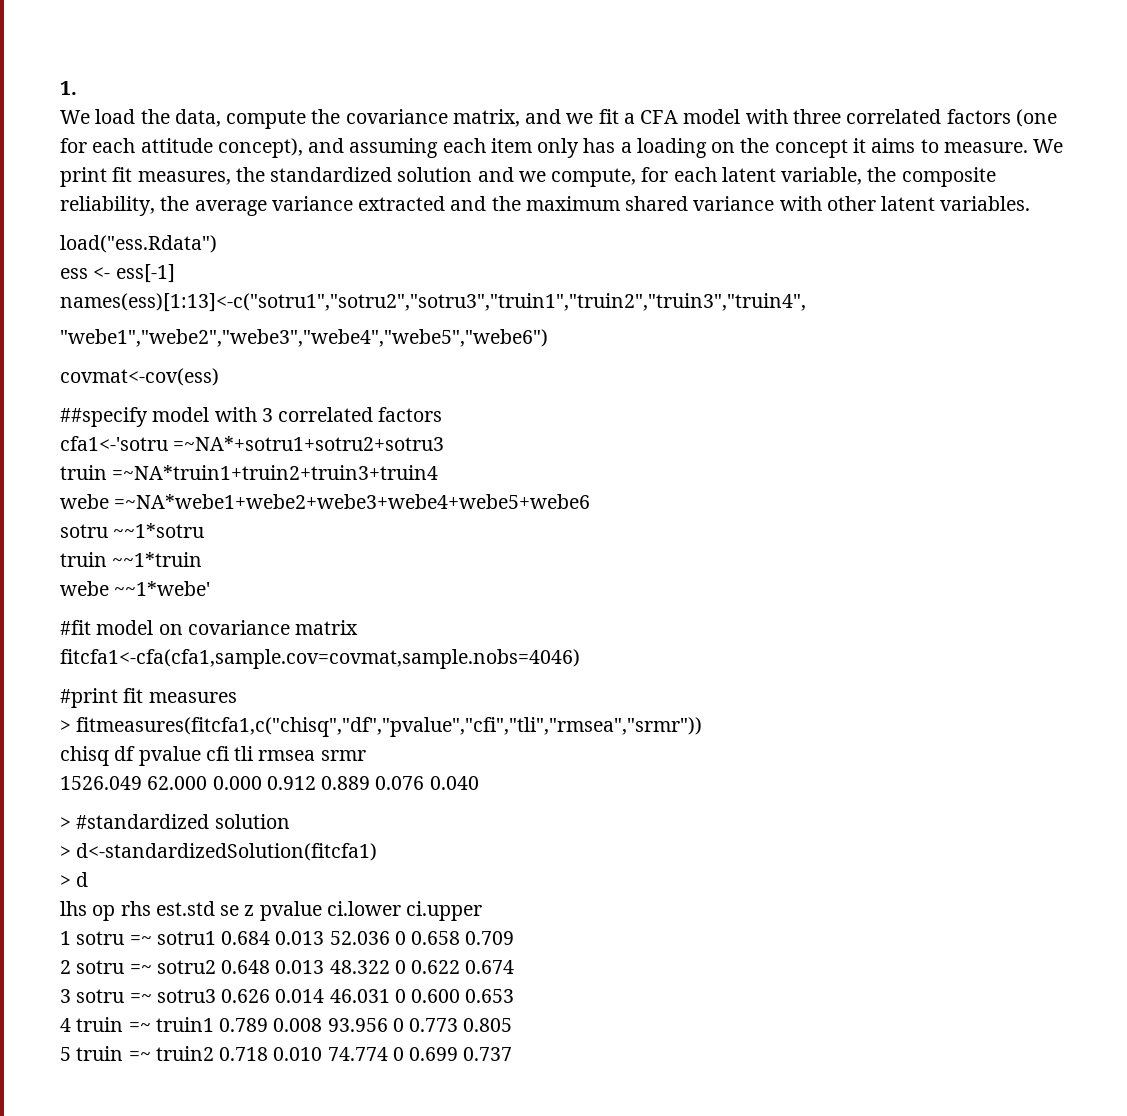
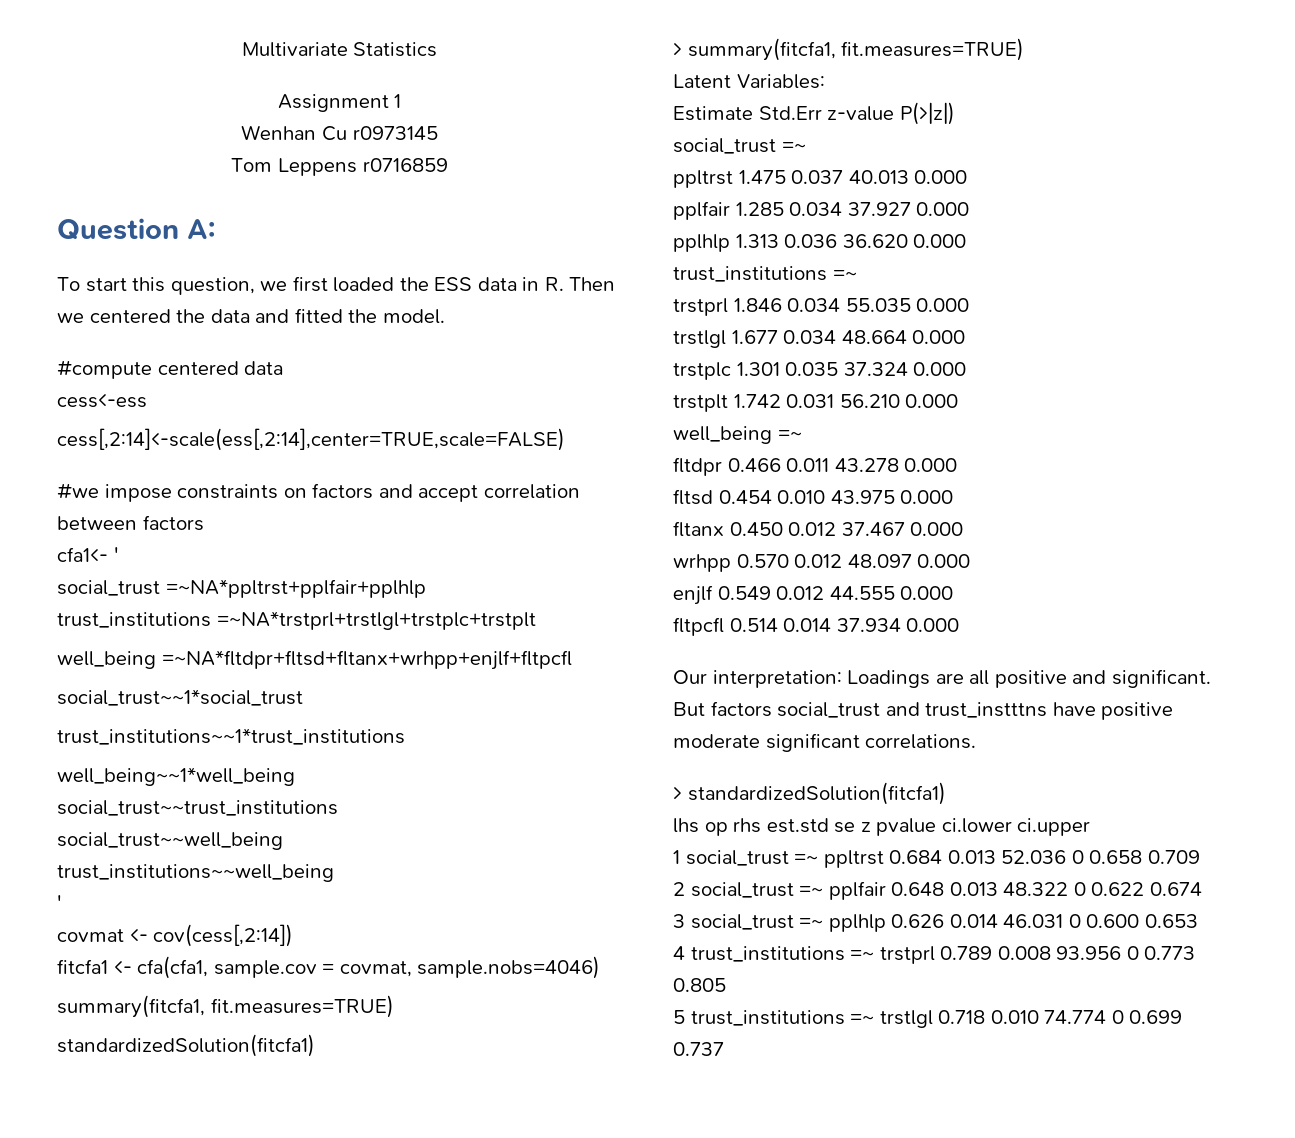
[60,81,77,95] [60,109,1057,129] [60,138,1064,158] [60,167,996,187] [60,196,1031,216] [60,235,217,253] [60,264,175,283] [60,293,806,312] [60,329,548,347] [60,368,219,386] [60,407,443,427] [60,436,445,451] [60,465,439,480] [60,494,591,509] [60,523,205,538] [60,552,203,567] [60,581,211,596] [60,620,359,635] [60,649,580,669] [60,688,237,708] [60,717,703,737] [60,746,366,766] [60,776,479,790] [60,814,290,829] [60,843,378,861] [60,872,89,887] 1. // We load the data, compute the covariance matrix, and we fit a CFA model with three correlated factors (one for each attitude concept), and assuming each item only has a loading on the concept it aims to measure. We print fit measures, the standardized solution and we compute, for each latent variable, the composite reliability, the average variance extracted and the maximum shared variance with other latent variables. // load("ess.Rdata") // ess <- ess[-1] // names(ess)[1:13]<-c("sotru1","sotru2","sotru3","truin1","truin2","truin3","truin4", // "webe1","webe2","webe3","webe4","webe5","webe6") // covmat<-cov(ess) // ##specify model with 3 correlated factors // cfa1<-'sotru =~NA*+sotru1+sotru2+sotru3 // truin =~NA*truin1+truin2+truin3+truin4 // webe =~NA*webe1+webe2+webe3+webe4+webe5+webe6 // sotru ~~1*sotru // truin ~~1*truin // webe ~~1*webe' // #fit model on covariance matrix // fitcfa1<-cfa(cfa1,sample.cov=covmat,sample.nobs=4046) // #print fit measures // > fitmeasures(fitcfa1,c("chisq","df","pvalue","cfi","tli","rmsea","srmr")) // chisq df pvalue cfi tli rmsea srmr // 1526.049 62.000 0.000 0.912 0.889 0.076 0.040 // > #standardized solution // > d<-standardizedSolution(fitcfa1) // > d -> [241,42,438,57] [277,94,402,112] [241,125,438,141] [231,158,448,176] [57,218,215,240] [57,276,616,295] [57,308,445,324] [57,360,284,379] [57,394,147,408] [57,428,565,451] [57,483,580,502] [57,515,204,531] [57,547,119,562] [57,579,426,598] [57,611,536,630] [57,650,572,670] [57,689,303,706] [57,728,405,745] [57,767,295,786] [57,800,338,816] [57,832,283,850] [57,864,334,882] [57,895,62,910] [57,924,294,947] [57,956,601,979] [57,995,394,1018] [57,1034,315,1057] [673,38,1025,61] [673,74,825,89] [673,102,955,125] [673,138,806,154] [673,170,968,188] [673,201,970,220] [673,234,967,252] [673,266,857,282] [673,298,970,316] [673,330,966,348] [673,362,967,380] [673,394,959,412] [673,426,802,444] [673,457,958,476] [673,489,954,505] [673,521,964,537] [673,554,971,572] [673,585,954,605] [673,617,960,636] [673,669,1211,688] [673,701,1174,720] [673,733,977,752] [673,782,946,805] Multivariate Statistics // Assignment 1 // Wenhan Cu r0973145 // Tom Leppens r0716859 // Question A: // To start this question, we first loaded the ESS data in R. Then we centered the data and fitted the model. // #compute centered data // cess<-ess // cess[,2:14]<-scale(ess[,2:14],center=TRUE,scale=FALSE) // #we impose constraints on factors and accept correlation between factors // cfa1<- ' // social_trust =~NA*ppltrst+pplfair+pplhlp // trust_institutions =~NA*trstprl+trstlgl+trstplc+trstplt // well_being =~NA*fltdpr+fltsd+fltanx+wrhpp+enjlf+fltpcfl // social_trust~~1*social_trust // trust_institutions~~1*trust_institutions // well_being~~1*well_being // social_trust~~trust_institutions // social_trust~~well_being // trust_institutions~~well_being // ' // covmat <- cov(cess[,2:14]) // fitcfa1 <- cfa(cfa1, sample.cov = covmat, sample.nobs=4046) // summary(fitcfa1, fit.measures=TRUE) // standardizedSolution(fitcfa1) // > summary(fitcfa1, fit.measures=TRUE) // Latent Variables: // Estimate Std.Err z-value P(>|z|) // social_trust =~ // ppltrst 1.475 0.037 40.013 0.000 // pplfair 1.285 0.034 37.927 0.000 // pplhlp 1.313 0.036 36.620 0.000 // trust_institutions =~ // trstprl 1.846 0.034 55.035 0.000 // trstlgl 1.677 0.034 48.664 0.000 // trstplc 1.301 0.035 37.324 0.000 // trstplt 1.742 0.031 56.210 0.000 // well_being =~ // fltdpr 0.466 0.011 43.278 0.000 // fltsd 0.454 0.010 43.975 0.000 // fltanx 0.450 0.012 37.467 0.000 // wrhpp 0.570 0.012 48.097 0.000 // enjlf 0.549 0.012 44.555 0.000 // fltpcfl 0.514 0.014 37.934 0.000 // Our interpretation: Loadings are all positive and significant. But factors social_trust and trust_instttns have positive moderate significant correlations. // > standardizedSolution(fitcfa1)
[76,931,216,945] sotru =~ sotru1 -> [685,850,884,868] social_trust =~ ppltrst
[76,960,216,974] sotru =~ sotru2 -> [690,881,886,900] social_trust =~ pplfair
[76,989,216,1003] sotru =~ sotru3 -> [690,914,886,932] social_trust =~ pplhlp
[76,1017,214,1032] truin =~ truin1 -> [690,946,935,964] trust_institutions =~ trstprl
[76,1046,214,1061] truin =~ truin2 -> [690,1010,933,1028] trust_institutions =~ trstlgl

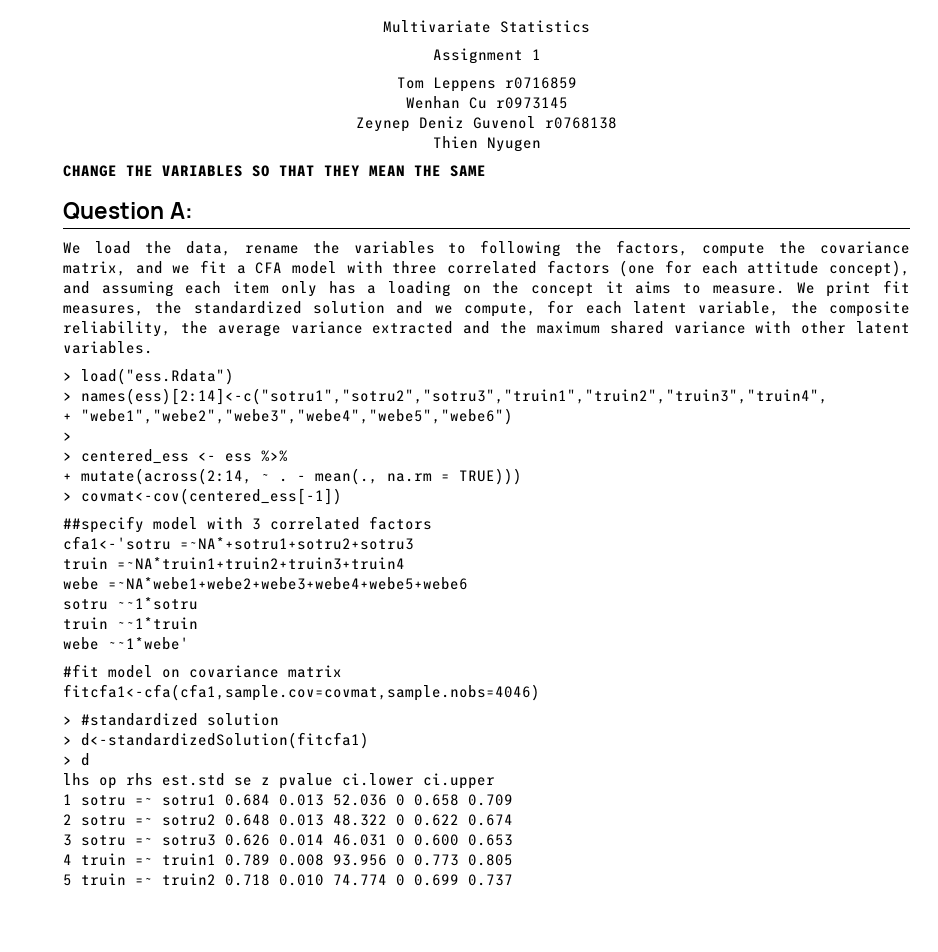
(402, 101) none -> [396,77,577,92] // Tom Leppens r0716859
[231,158,448,176] [57,218,215,240] [57,276,616,295] [57,308,445,324] [57,360,284,379] [57,394,147,408] [57,428,565,451] [57,483,580,502] [57,515,204,531] [57,547,119,562] [57,579,426,598] [57,611,536,630] [57,650,572,670] [57,689,303,706] [57,728,405,745] [57,767,295,786] [57,800,338,816] [57,832,283,850] [57,864,334,882] [57,895,62,910] [57,924,294,947] [57,956,601,979] [57,995,394,1018] [57,1034,315,1057] [673,38,1025,61] [673,74,825,89] [673,102,955,125] [673,138,806,154] [673,170,968,188] [673,201,970,220] [673,234,967,252] [673,266,857,282] [673,298,970,316] [673,330,966,348] [673,362,967,380] [673,394,959,412] [673,426,802,444] [673,457,958,476] [673,489,954,505] [673,521,964,537] [673,554,971,572] [673,585,954,605] [673,617,960,636] [673,669,1211,688] [673,701,1174,720] [673,733,977,752] [673,782,946,805] Tom Leppens r0716859 // Question A: // To start this question, we first loaded the ESS data in R. Then we centered the data and fitted the model. // #compute centered data // cess<-ess // cess[,2:14]<-scale(ess[,2:14],center=TRUE,scale=FALSE) // #we impose constraints on factors and accept correlation between factors // cfa1<- ' // social_trust =~NA*ppltrst+pplfair+pplhlp // trust_institutions =~NA*trstprl+trstlgl+trstplc+trstplt // well_being =~NA*fltdpr+fltsd+fltanx+wrhpp+enjlf+fltpcfl // social_trust~~1*social_trust // trust_institutions~~1*trust_institutions // well_being~~1*well_being // social_trust~~trust_institutions // social_trust~~well_being // trust_institutions~~well_being // ' // covmat <- cov(cess[,2:14]) // fitcfa1 <- cfa(cfa1, sample.cov = covmat, sample.nobs=4046) // summary(fitcfa1, fit.measures=TRUE) // standardizedSolution(fitcfa1) // > summary(fitcfa1, fit.measures=TRUE) // Latent Variables: // Estimate Std.Err z-value P(>|z|) // social_trust =~ // ppltrst 1.475 0.037 40.013 0.000 // pplfair 1.285 0.034 37.927 0.000 // pplhlp 1.313 0.036 36.620 0.000 // trust_institutions =~ // trstprl 1.846 0.034 55.035 0.000 // trstlgl 1.677 0.034 48.664 0.000 // trstplc 1.301 0.035 37.324 0.000 // trstplt 1.742 0.031 56.210 0.000 // well_being =~ // fltdpr 0.466 0.011 43.278 0.000 // fltsd 0.454 0.010 43.975 0.000 // fltanx 0.450 0.012 37.467 0.000 // wrhpp 0.570 0.012 48.097 0.000 // enjlf 0.549 0.012 44.555 0.000 // fltpcfl 0.514 0.014 37.934 0.000 // Our interpretation: Loadings are all positive and significant. But factors social_trust and trust_instttns have positive moderate significant correlations. // > standardizedSolution(fitcfa1) -> [356,116,617,132] [432,136,541,152] [63,165,486,177] [63,202,194,220] [63,240,910,257] [63,260,910,277] [63,280,911,297] [63,300,911,317] [63,321,911,337] [63,341,153,354] [63,368,234,385] [63,388,828,405] [63,408,513,425] [63,432,72,441] [63,449,288,464] [63,468,522,485] [63,488,342,505] [63,516,432,533] [63,536,414,550] [63,557,405,570] [63,577,468,590] [63,597,198,610] [63,617,198,630] [63,637,189,650] [63,664,342,678] [63,684,540,701] [63,713,279,726] [63,732,369,749] [63,753,90,766] Zeynep Deniz Guvenol r0768138 // Thien Nyugen // CHANGE THE VARIABLES SO THAT THEY MEAN THE SAME // Question A: // We load the data, rename the variables to following the factors, compute the covariance matrix, and we fit a CFA model with three correlated factors (one for each attitude concept), and assuming each item only has a loading on the concept it aims to measure. We print fit measures, the standardized solution and we compute, for each latent variable, the composite reliability, the average variance extracted and the maximum shared variance with other latent variables. // > load("ess.Rdata") // > names(ess)[2:14]<-c("sotru1","sotru2","sotru3","truin1","truin2","truin3","truin4", // + "webe1","webe2","webe3","webe4","webe5","webe6") // > // > centered_ess <- ess %>% // + mutate(across(2:14, ~ . - mean(., na.rm = TRUE))) // > covmat<-cov(centered_ess[-1]) // ##specify model with 3 correlated factors // cfa1<-'sotru =~NA*+sotru1+sotru2+sotru3 // truin =~NA*truin1+truin2+truin3+truin4 // webe =~NA*webe1+webe2+webe3+webe4+webe5+webe6 // sotru ~~1*sotru // truin ~~1*truin // webe ~~1*webe' // #fit model on covariance matrix // fitcfa1<-cfa(cfa1,sample.cov=covmat,sample.nobs=4046) // > #standardized solution // > d<-standardizedSolution(fitcfa1) // > d
[685,850,884,868] social_trust =~ ppltrst -> [81,794,216,806] sotru =~ sotru1
[690,881,886,900] social_trust =~ pplfair -> [81,814,216,826] sotru =~ sotru2
[690,914,886,932] social_trust =~ pplhlp -> [81,834,216,846] sotru =~ sotru3
[690,946,935,964] trust_institutions =~ trstprl -> [81,853,216,866] truin =~ truin1
[690,1010,933,1028] trust_institutions =~ trstlgl -> [81,873,216,886] truin =~ truin2

